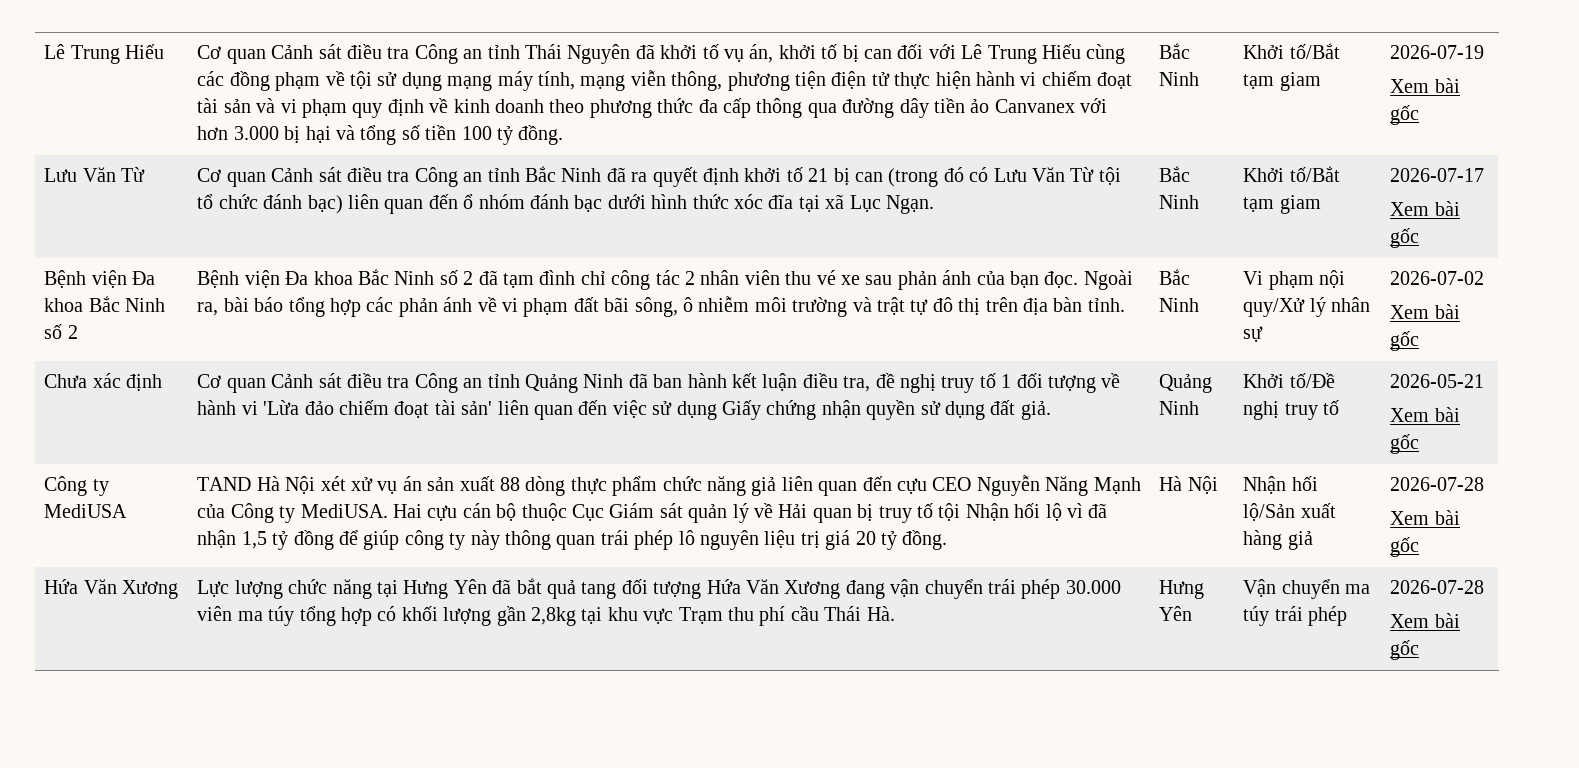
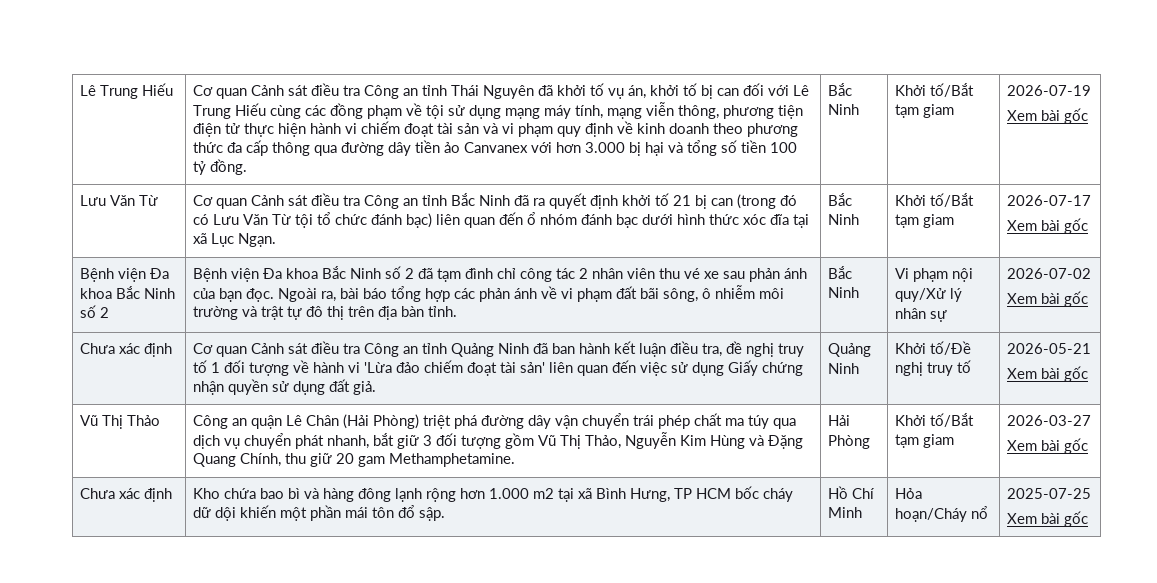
[44,476,109,496] [44,504,128,518] [197,475,1141,496] [197,503,1108,523] [197,530,948,550] [1159,476,1218,494] [1243,476,1318,494] [1243,503,1336,521] [1243,530,1313,550] [1390,477,1485,491] [1390,510,1460,525] [1390,537,1420,557] [44,579,179,599] [197,578,1121,599] [197,606,895,626] [1159,580,1205,599] [1159,606,1193,621] [1243,579,1371,599] [1243,606,1348,626] [1390,580,1485,594] Công ty MediUSA | TAND Hà Nội xét xử vụ án sản xuất 88 dòng thực phẩm chức năng giả liên quan đến cựu CEO Nguyễn Năng Mạnh của Công ty MediUSA. Hai cựu cán bộ thuộc Cục Giám sát quản lý về Hải quan bị truy tố tội Nhận hối lộ vì đã nhận 1,5 tỷ đồng để giúp công ty này thông quan trái phép lô nguyên liệu trị giá 20 tỷ đồng. | Hà Nội | Nhận hối lộ/Sản xuất hàng giả | 2026-07-28 // Xem bài gốc // Hứa Văn Xương | Lực lượng chức năng tại Hưng Yên đã bắt quả tang đối tượng Hứa Văn Xương đang vận chuyển trái phép 30.000 viên ma túy tổng hợp có khối lượng gần 2,8kg tại khu vực Trạm thu phí cầu Thái Hà. | Hưng Yên | Vận chuyển ma túy trái phép | 2026-07-28 -> [80,415,161,429] [193,413,797,429] [193,432,804,449] [193,453,516,467] [828,415,851,426] [828,435,871,449] [895,413,975,427] [895,434,955,448] [1007,415,1092,426] [1007,438,1089,454] [80,488,173,502] [193,486,794,502] [193,505,446,521] [828,486,876,499] [828,507,863,518] [895,488,923,499] [895,506,989,522] [1007,488,1092,499] Vũ Thị Thảo | Công an quận Lê Chân (Hải Phòng) triệt phá đường dây vận chuyển trái phép chất ma túy qua dịch vụ chuyển phát nhanh, bắt giữ 3 đối tượng gồm Vũ Thị Thảo, Nguyễn Kim Hùng và Đặng Quang Chính, thu giữ 20 gam Methamphetamine. | Hải Phòng | Khởi tố/Bắt tạm giam | 2026-03-27 // Xem bài gốc // Chưa xác định | Kho chứa bao bì và hàng đông lạnh rộng hơn 1.000 m2 tại xã Bình Hưng, TP HCM bốc cháy dữ dội khiến một phần mái tôn đổ sập. | Hồ Chí Minh | Hỏa hoạn/Cháy nổ | 2025-07-25

